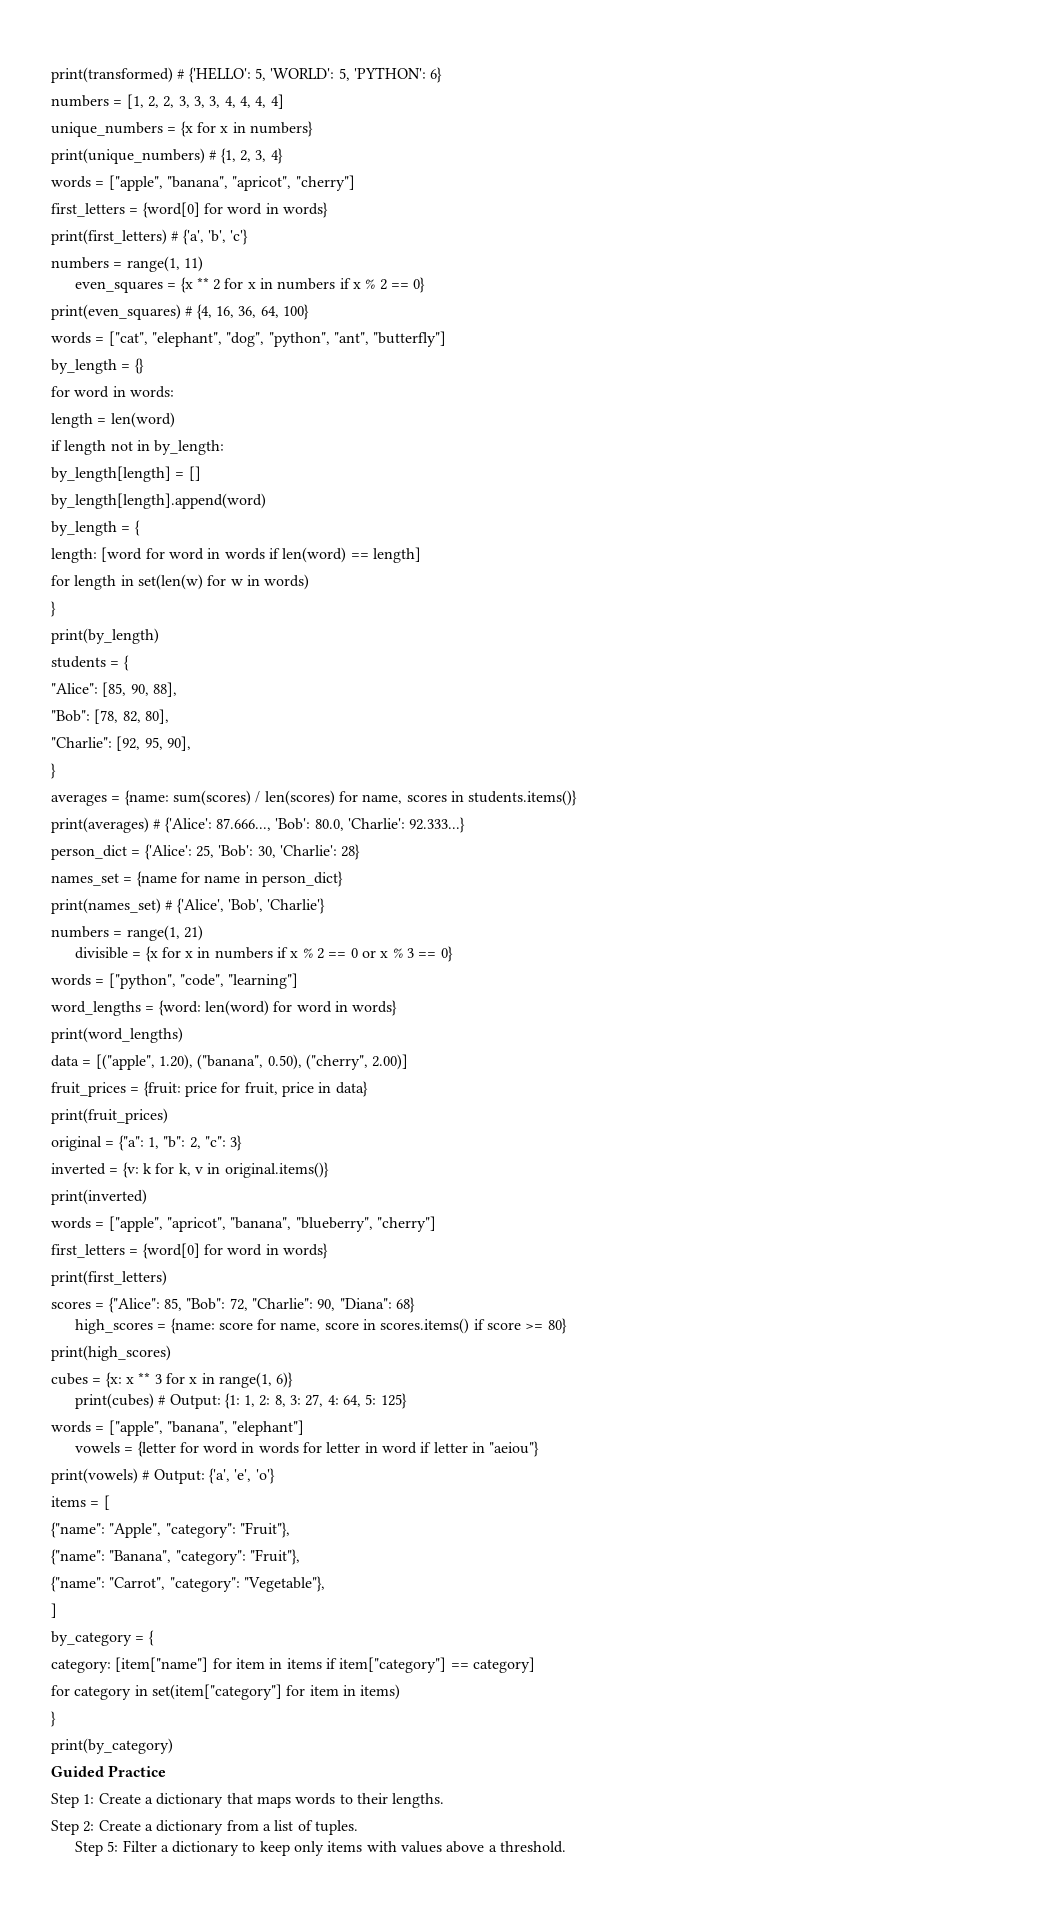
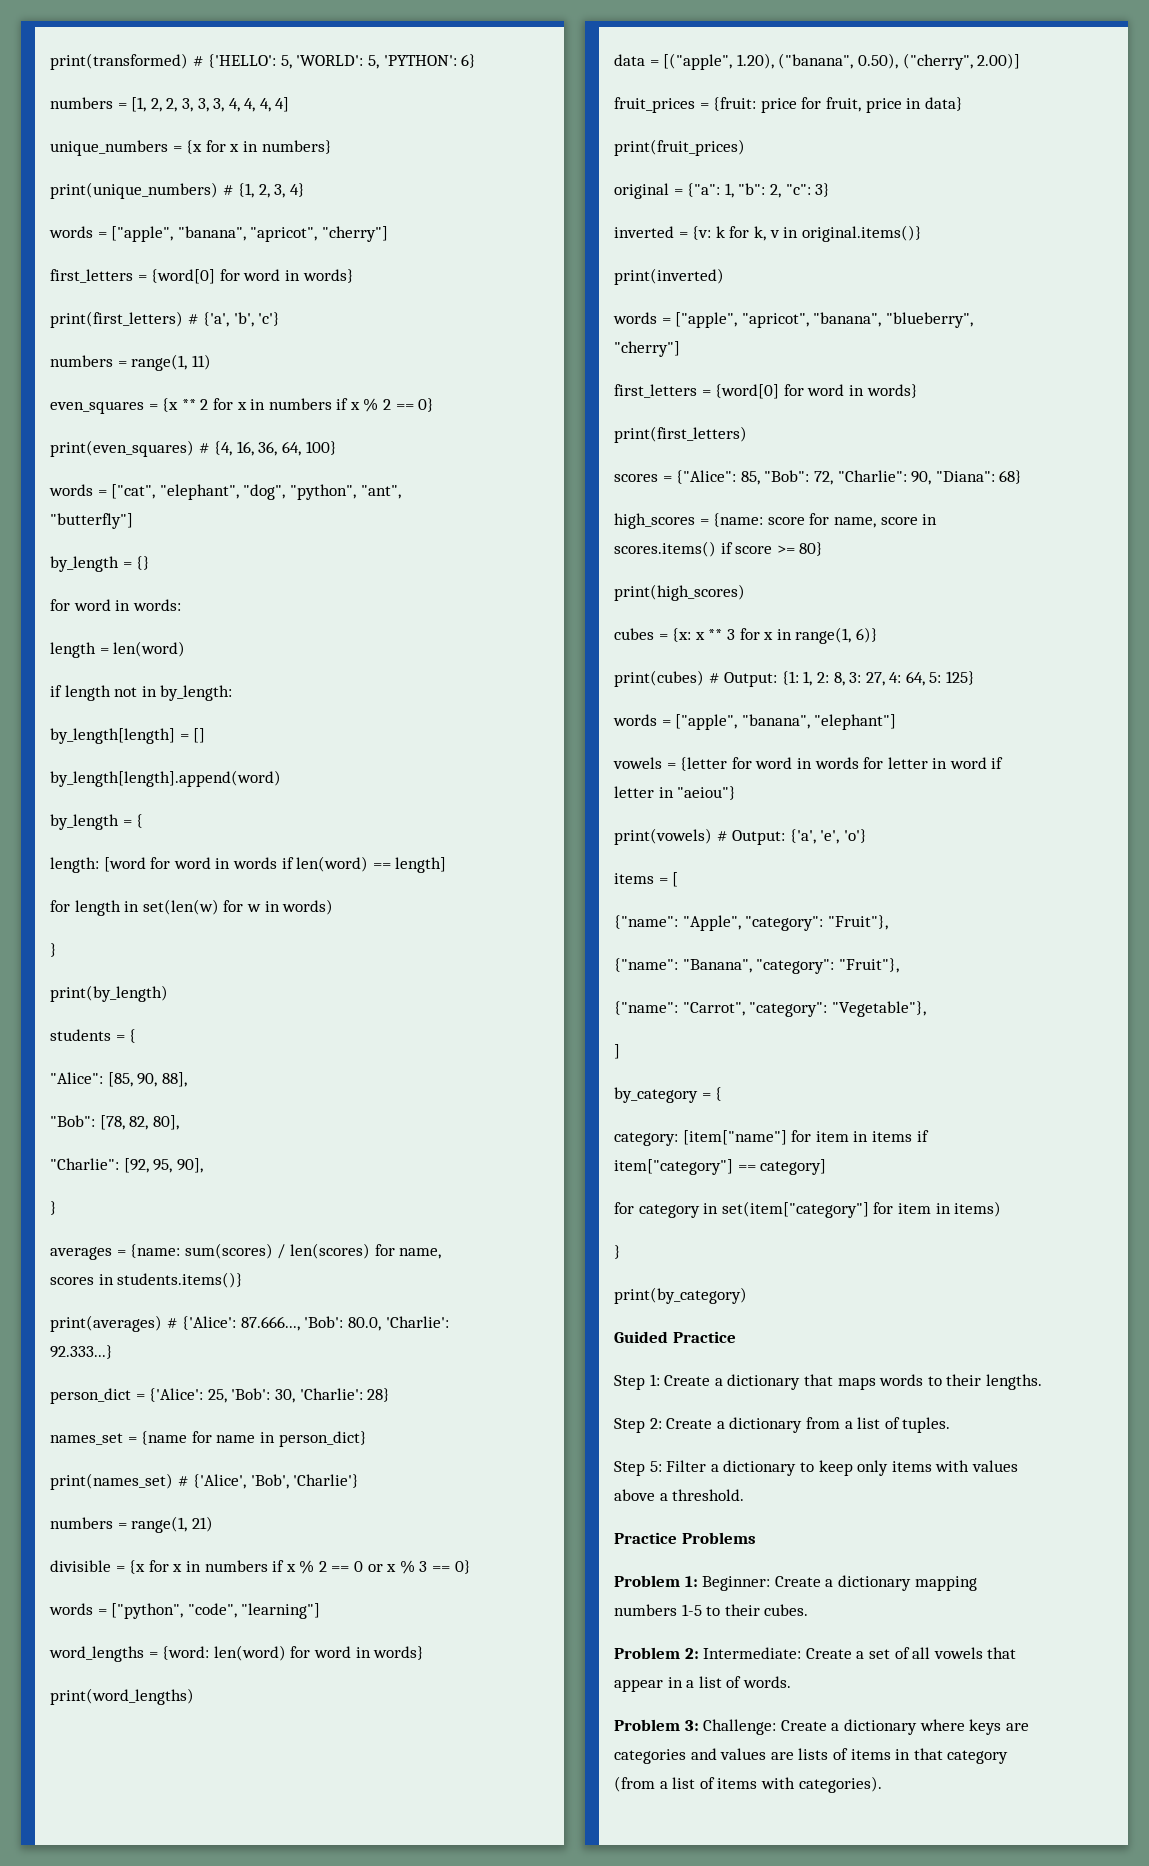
(567, 1847) none -> [614,1532,756,1544] [614,1575,977,1591] [614,1604,809,1616] [614,1647,1017,1659] [614,1676,791,1692] [614,1719,1029,1735] [614,1748,1009,1764] [614,1776,882,1793] // Practice Problems // Problem 1: Beginner: Create a dictionary mapping numbers 1-5 to their cubes. // Problem 2: Intermediate: Create a set of all vowels that appear in a list of words. // Problem 3: Challenge: Create a dictionary where keys are categories and values are lists of items in that category (from a list of items with categories).

